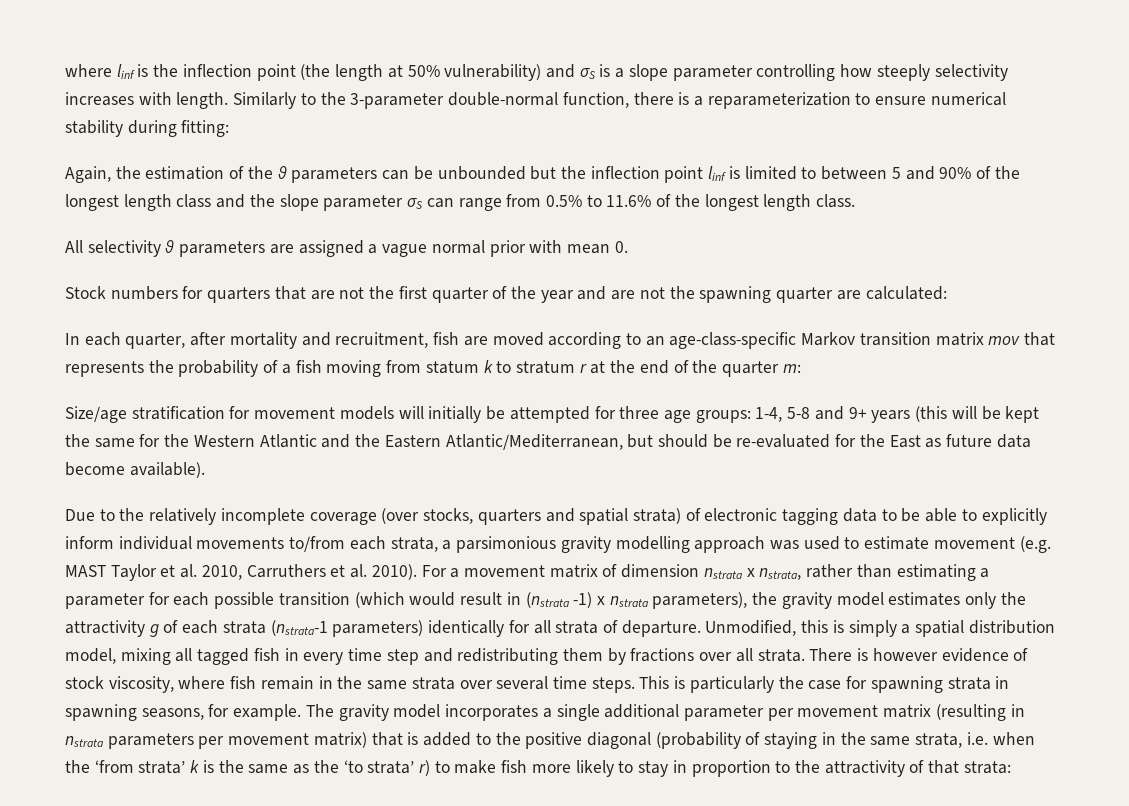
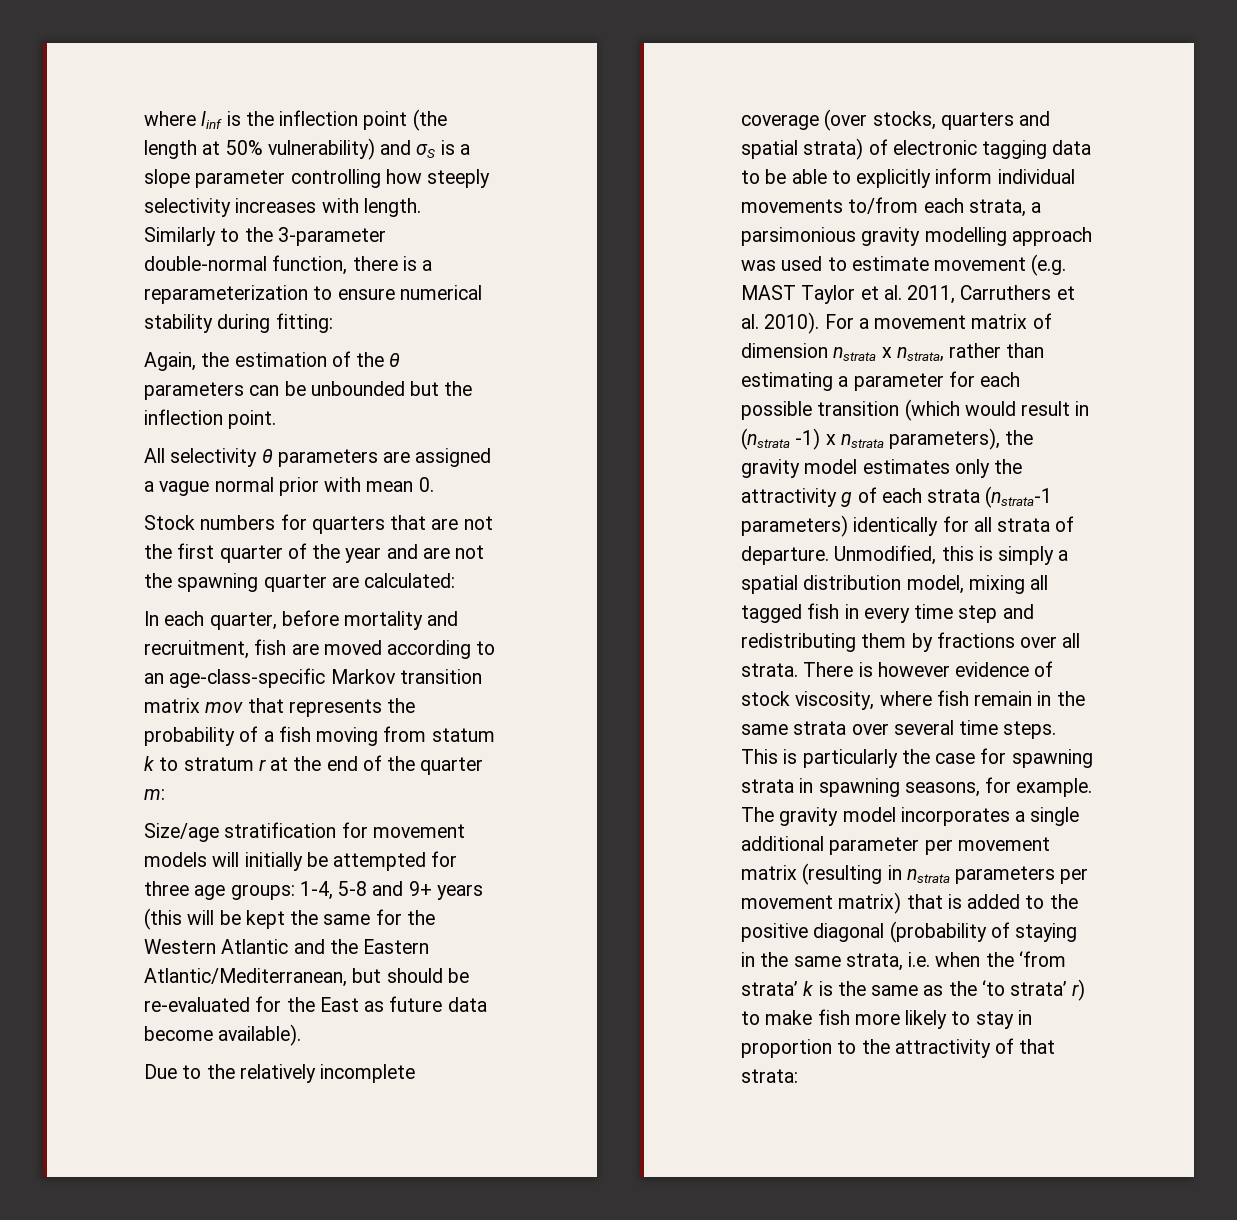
[664,166,1020,183] [65,194,856,211] point linf is limited to between 5 and 90% of the longest length class and the slope parameter σS can range from 0.5% to 11.6% of the longest length class. -> [228,410,277,429] point.
[190,332,227,346] after -> [281,610,339,626] before
[201,565,242,580] 2010, -> [907,285,956,304] 2011,

